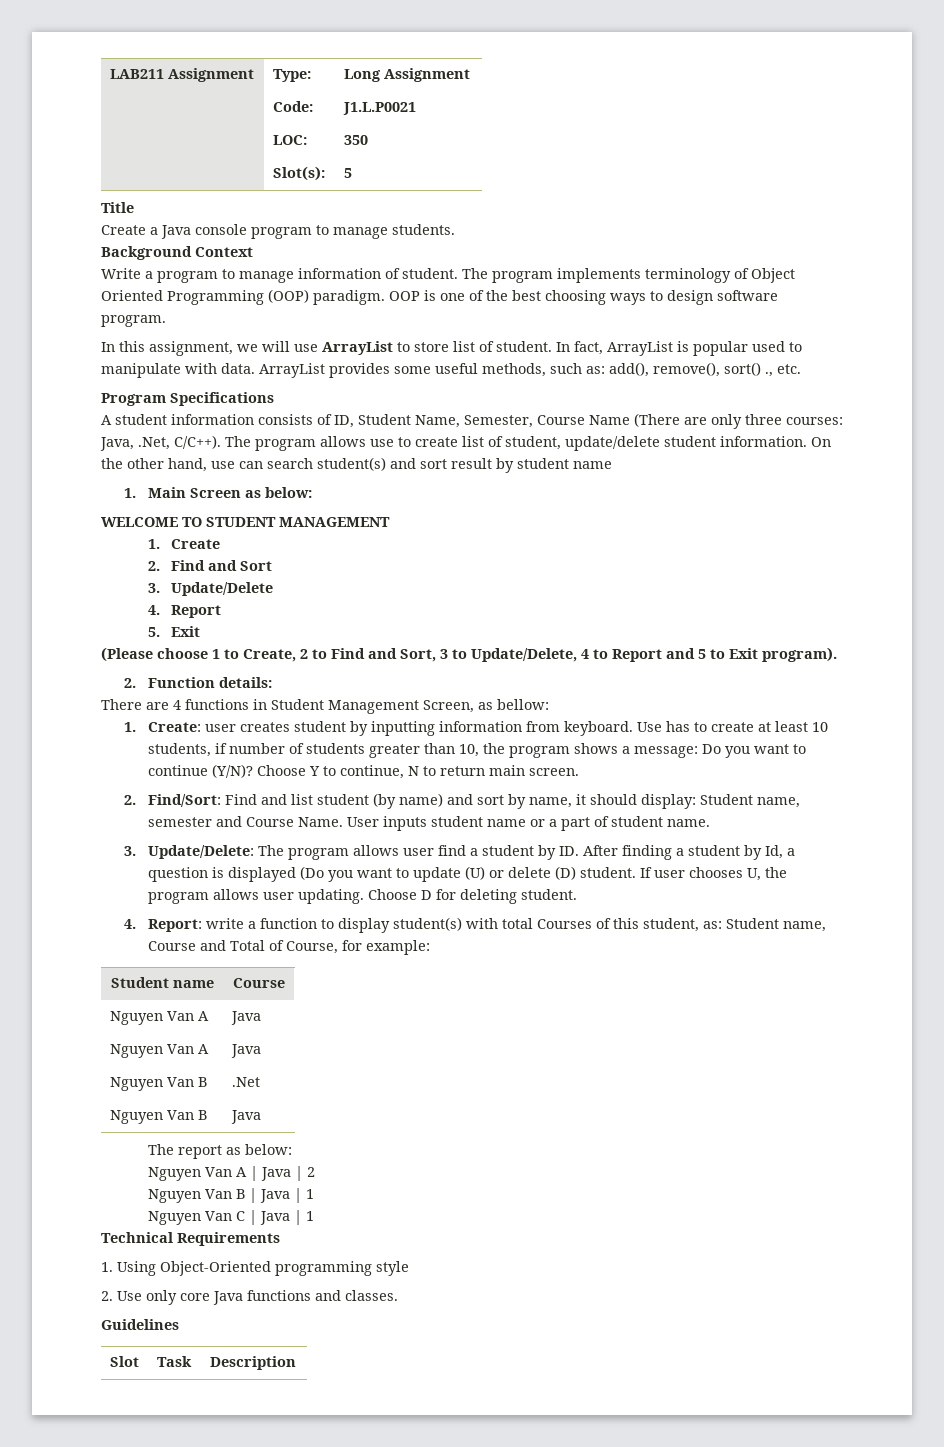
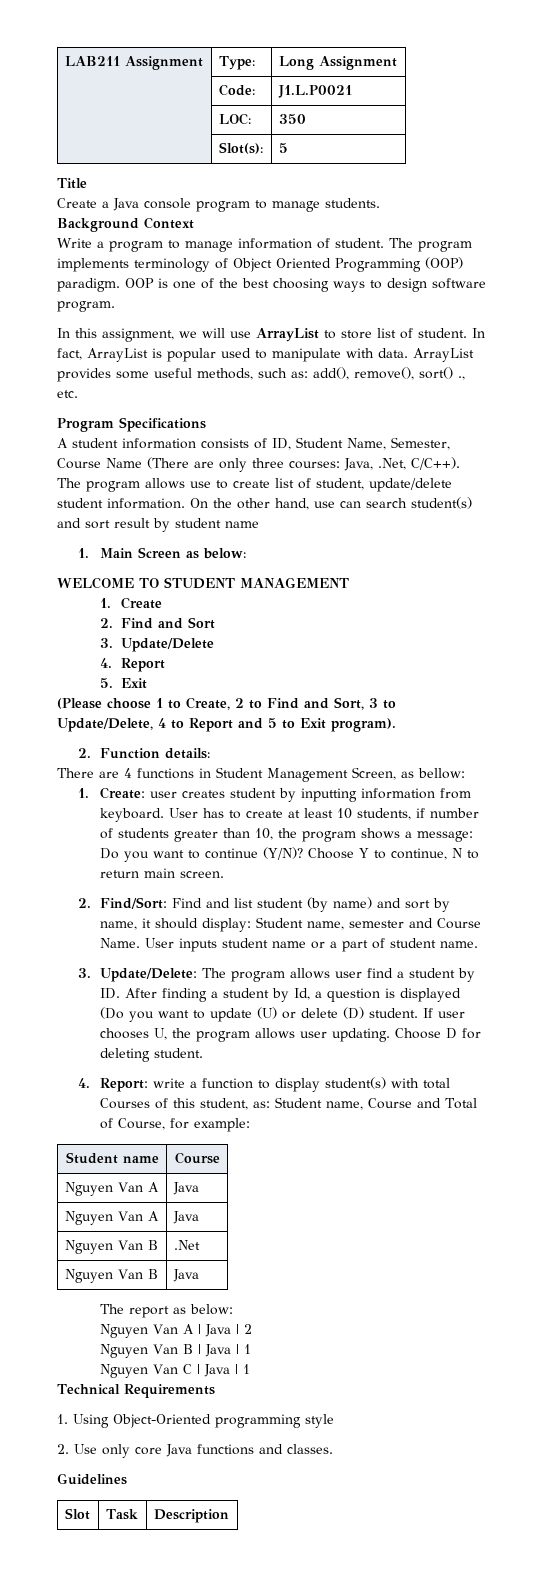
[636,722,662,732] Use -> [168,808,198,818] User

